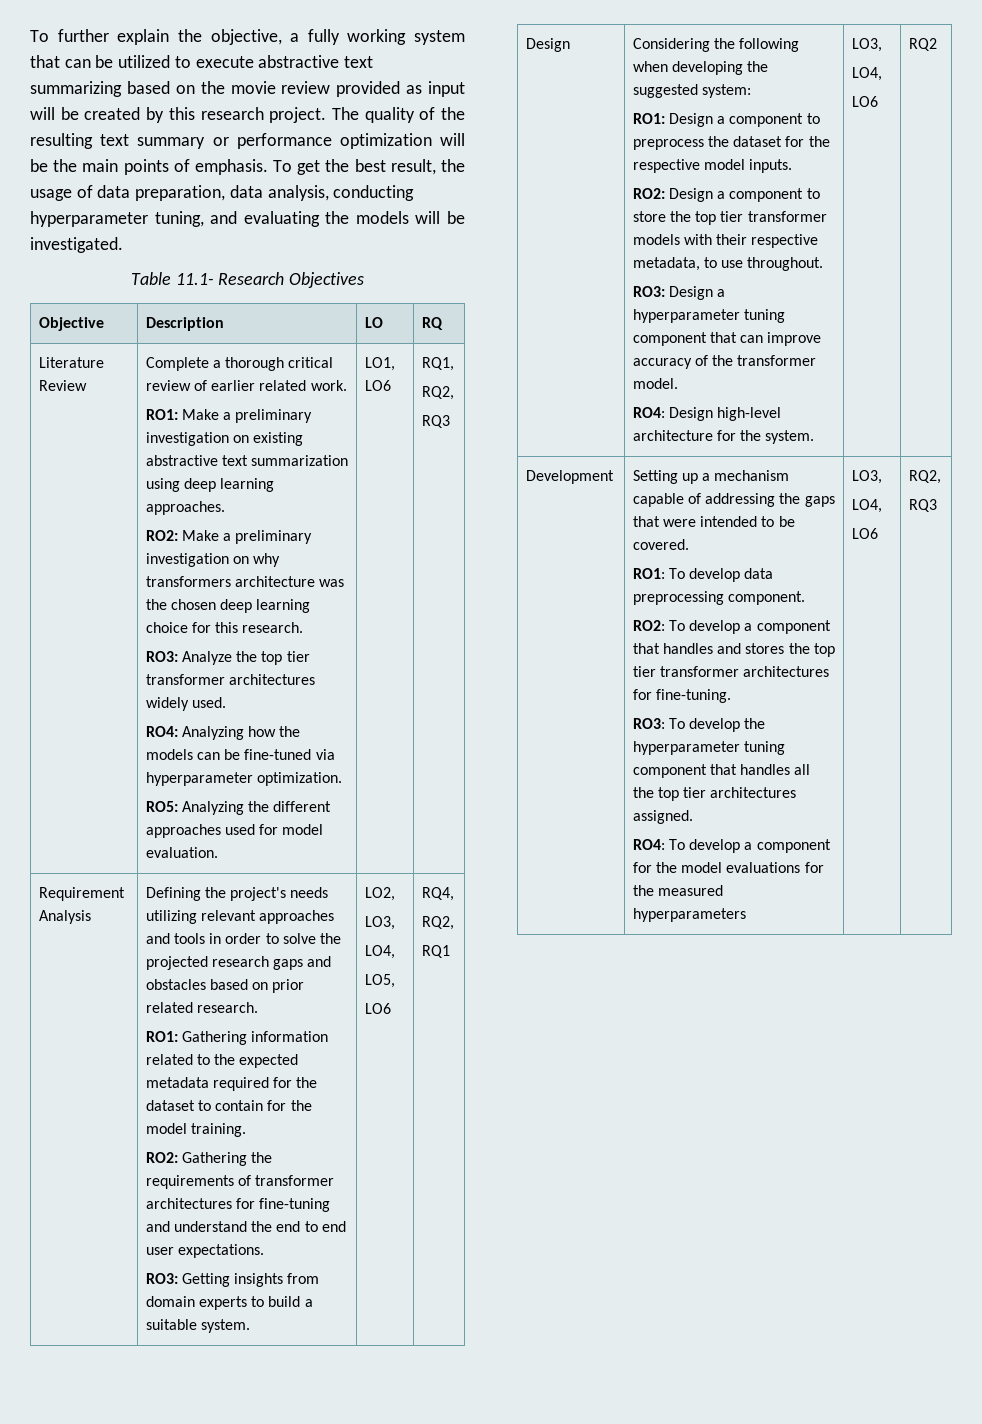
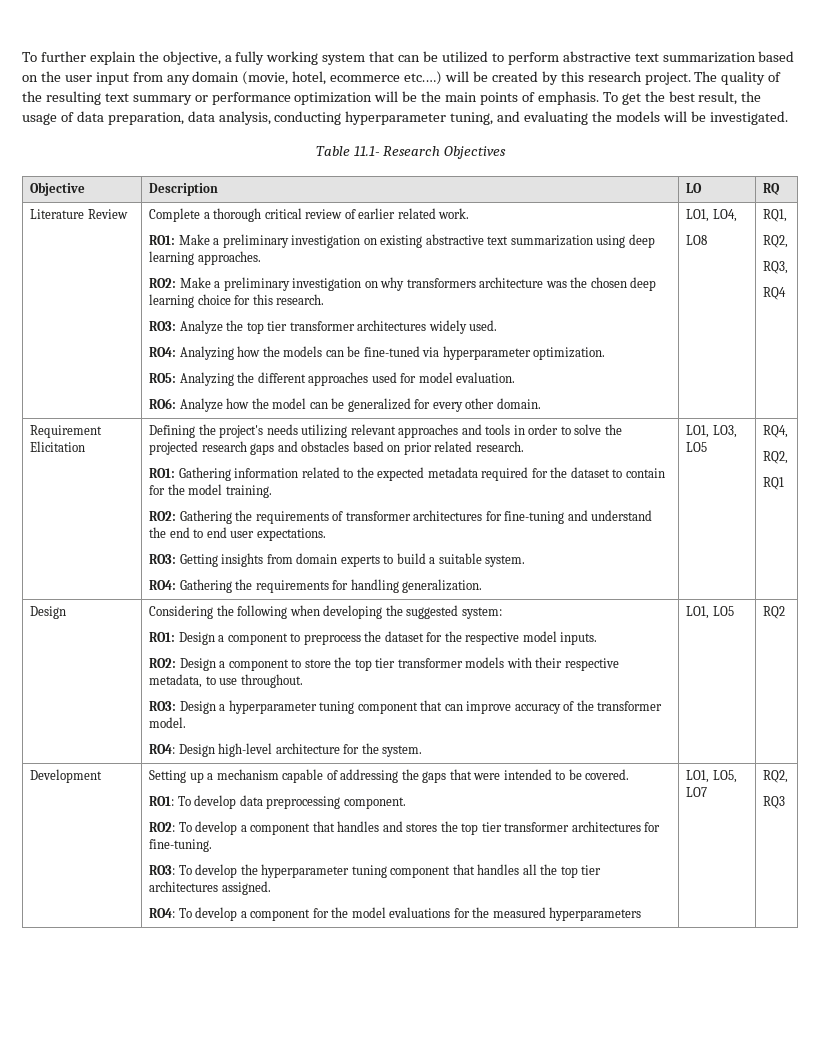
[195,55,374,68] [30,81,122,97] execute abstractive text summarizing -> [507,51,756,65] perform abstractive text summarization
[230,81,465,97] movie review provided as input -> [64,71,443,85] user input from any domain (movie, hotel, ecommerce etc.…)
[364,357,395,371] [364,380,391,391] | LO1, LO6 -> [149,398,541,412] [686,209,737,222] [686,235,708,245] // RO6: Analyze how the model can be generalized for every other domain. | LO1, LO4, // LO8
[421,415,450,428] RQ3 -> [763,261,789,274] [763,287,787,300] RQ3, // RQ4
[38,910,91,924] Analysis -> [30,441,86,452] Elicitation
[364,887,395,901] [364,916,395,930] [364,945,395,959] [364,974,395,988] [364,1003,391,1014] | LO2, // LO3, // LO4, // LO5, // LO6 -> [149,579,483,593] [686,425,737,438] [686,442,708,452] // RO4: Gathering the requirements for handling generalization. | LO1, LO3, LO5
[851,38,882,52] [851,67,882,81] [851,96,878,107] LO3, // LO4, // LO6 -> [686,606,734,619] LO1, LO5
[851,470,882,484] [851,499,882,513] [851,528,878,539] LO3, // LO4, // LO6 -> [686,770,737,783] [686,787,708,797] LO1, LO5, LO7

